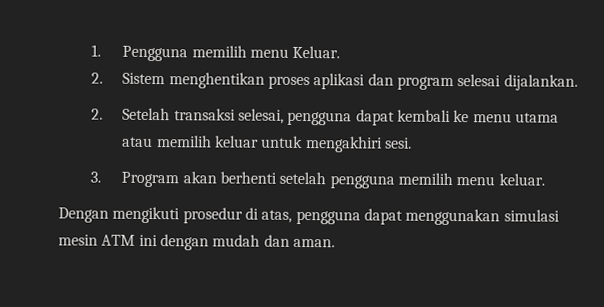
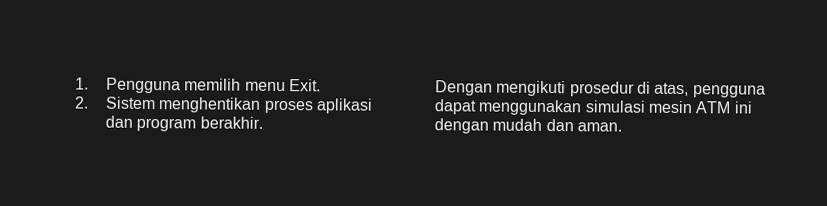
[292,45,341,59] Keluar. -> [288,79,321,92] Exit.
[457,74,578,91] [90,107,559,126] [122,135,412,153] [89,171,545,189] selesai dijalankan. // 2. Setelah transaksi selesai, pengguna dapat kembali ke menu utama atau memilih keluar untuk mengakhiri sesi. // 3. Program akan berhenti setelah pengguna memilih menu keluar. -> [199,116,263,129] berakhir.

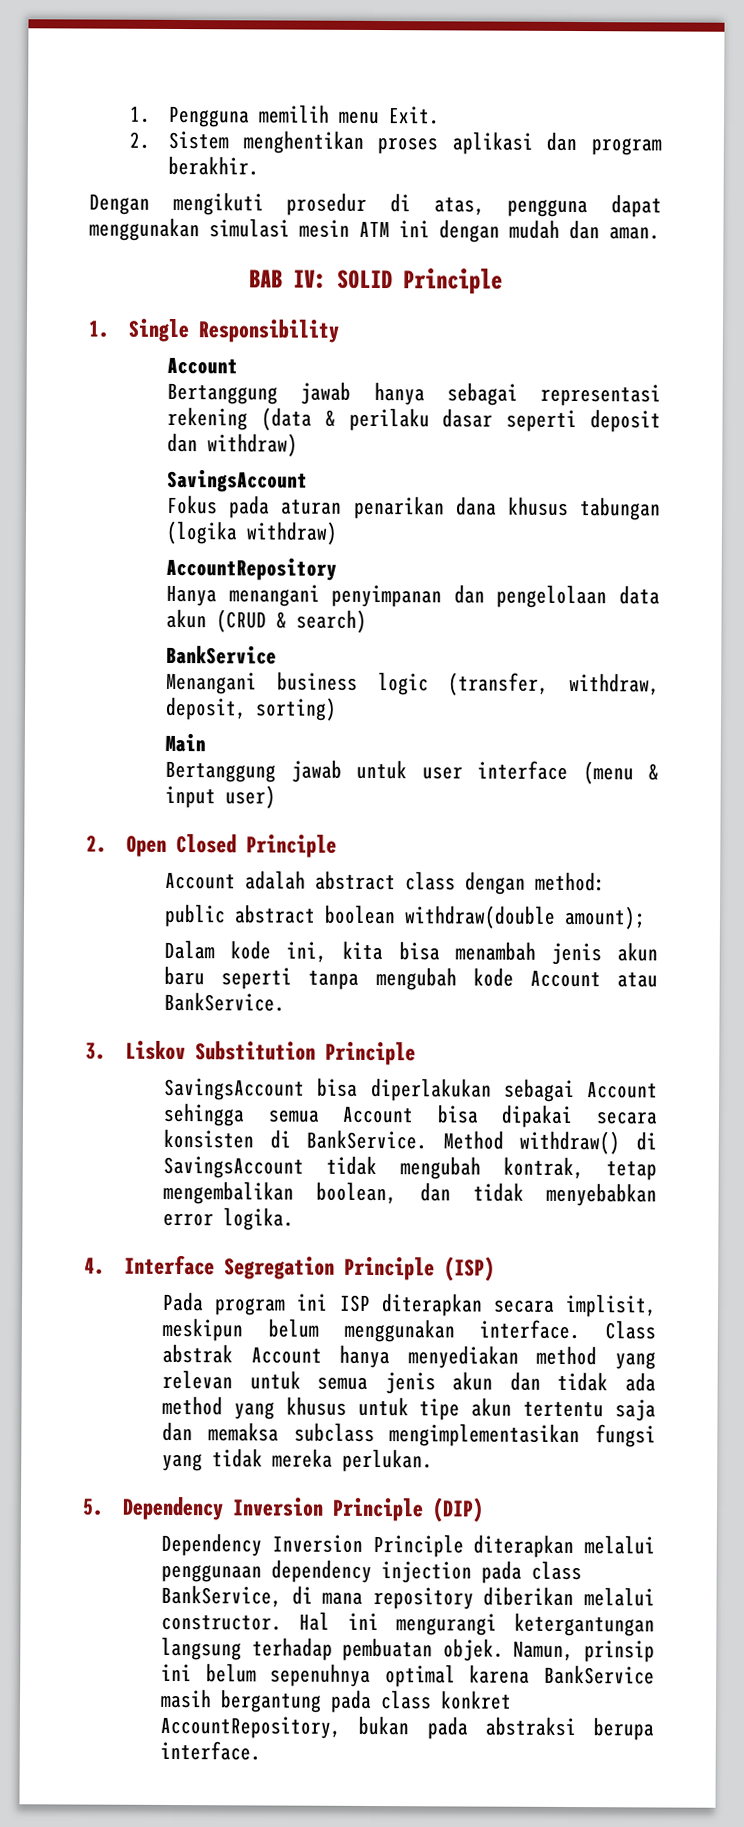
(622, 127) none -> [248,268,503,294] [88,318,340,343] [167,356,239,375] [167,381,661,407] [167,406,661,433] [167,432,299,457] [167,468,309,493] [167,494,662,521] [166,520,338,545] [166,556,338,581] [166,584,660,609] [166,608,368,633] [166,644,278,665] [166,671,660,696] [165,696,338,721] [165,732,207,753] [165,759,659,785] [165,785,277,809] [86,834,337,858] [165,870,607,895] [164,903,647,930] [164,939,659,966] [164,965,659,991] [164,991,286,1012] [85,1040,416,1066] [164,1077,658,1103] [163,1102,658,1129] [163,1128,657,1155] [163,1155,657,1181] [163,1180,657,1207] [163,1207,295,1231] [84,1254,495,1282] [162,1291,657,1318] [162,1317,656,1343] [162,1343,656,1370] [162,1369,657,1395] [162,1395,656,1422] [162,1421,656,1448] [162,1448,434,1473] [82,1496,484,1523] [161,1532,655,1559] [161,1559,583,1584] [161,1584,655,1610] [161,1611,655,1637] [161,1636,655,1663] [161,1663,655,1688] [160,1688,513,1714] [160,1715,654,1741] [160,1740,262,1761] // BAB IV: SOLID Principle // 1. Single Responsibility // Account // Bertanggung jawab hanya sebagai representasi rekening (data & perilaku dasar seperti deposit dan withdraw) // SavingsAccount // Fokus pada aturan penarikan dana khusus tabungan (logika withdraw) // AccountRepository // Hanya menangani penyimpanan dan pengelolaan data akun (CRUD & search) // BankService // Menangani business logic (transfer, withdraw, deposit, sorting) // Main // Bertanggung jawab untuk user interface (menu & input user) // 2. Open Closed Principle // Account adalah abstract class dengan method: // public abstract boolean withdraw(double amount); // Dalam kode ini, kita bisa menambah jenis akun baru seperti tanpa mengubah kode Account atau BankService. // 3. Liskov Substitution Principle // SavingsAccount bisa diperlakukan sebagai Account sehingga semua Account bisa dipakai secara konsisten di BankService. Method withdraw() di SavingsAccount tidak mengubah kontrak, tetap mengembalikan boolean, dan tidak menyebabkan error logika. // 4. Interface Segregation Principle (ISP) // Pada program ini ISP diterapkan secara implisit, meskipun belum menggunakan interface. Class abstrak Account hanya menyediakan method yang relevan untuk semua jenis akun dan tidak ada method yang khusus untuk tipe akun tertentu saja dan memaksa subclass mengimplementasikan fungsi yang tidak mereka perlukan. // 5. Dependency Inversion Principle (DIP) // Dependency Inversion Principle diterapkan melalui penggunaan dependency injection pada class BankService, di mana repository diberikan melalui constructor. Hal ini mengurangi ketergantungan langsung terhadap pembuatan objek. Namun, prinsip ini belum sepenuhnya optimal karena BankService masih bergantung pada class konkret AccountRepository, bukan pada abstraksi berupa interface.

